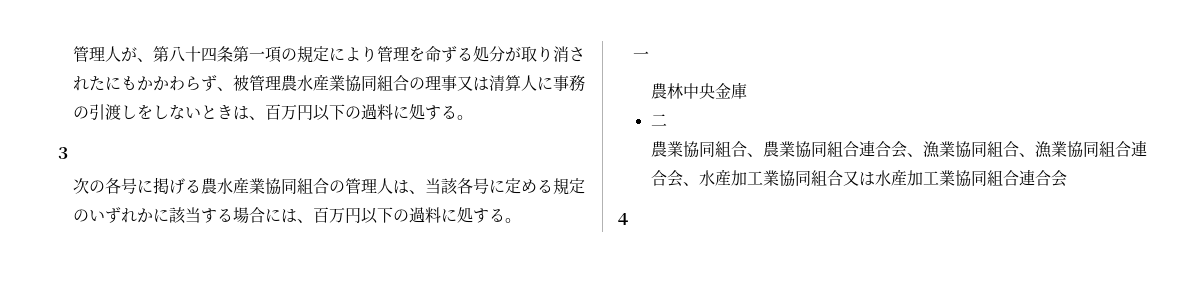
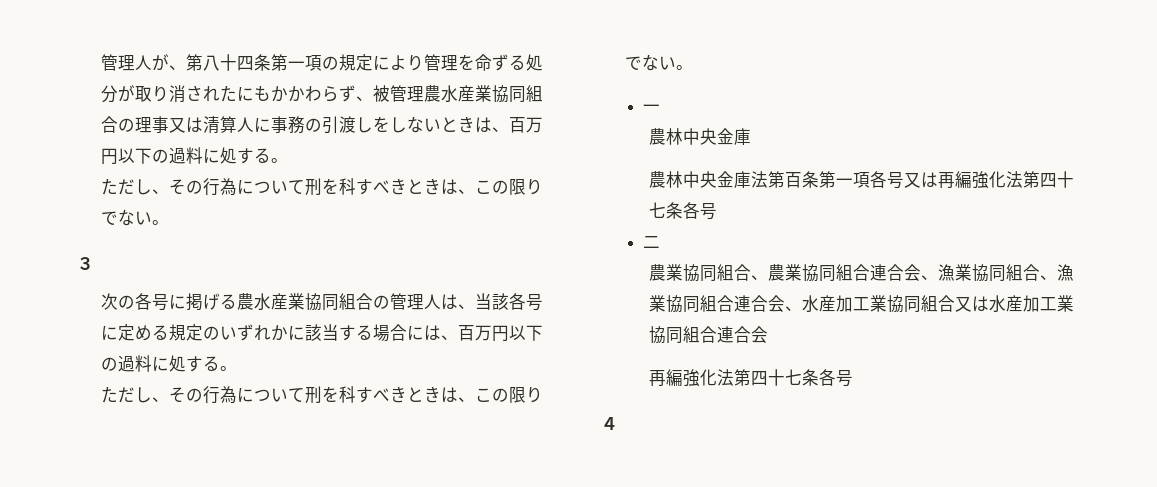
(474, 117) none -> [100,178,543,196] [100,209,169,226] // ただし、その行為について刑を科すべきときは、この限りでない。
[633,51,650,60] [651,82,748,99] 一 // 農林中央金庫 -> [100,386,543,404] [624,54,693,71] [642,104,660,112] [648,128,751,145] [648,171,1074,189] [648,202,717,220] ただし、その行為について刑を科すべきときは、この限りでない。 // 一 // 農林中央金庫 // 農林中央金庫法第百条第一項各号又は再編強化法第四十七条各号
(1068, 178) none -> [648,369,853,387] // 再編強化法第四十七条各号

